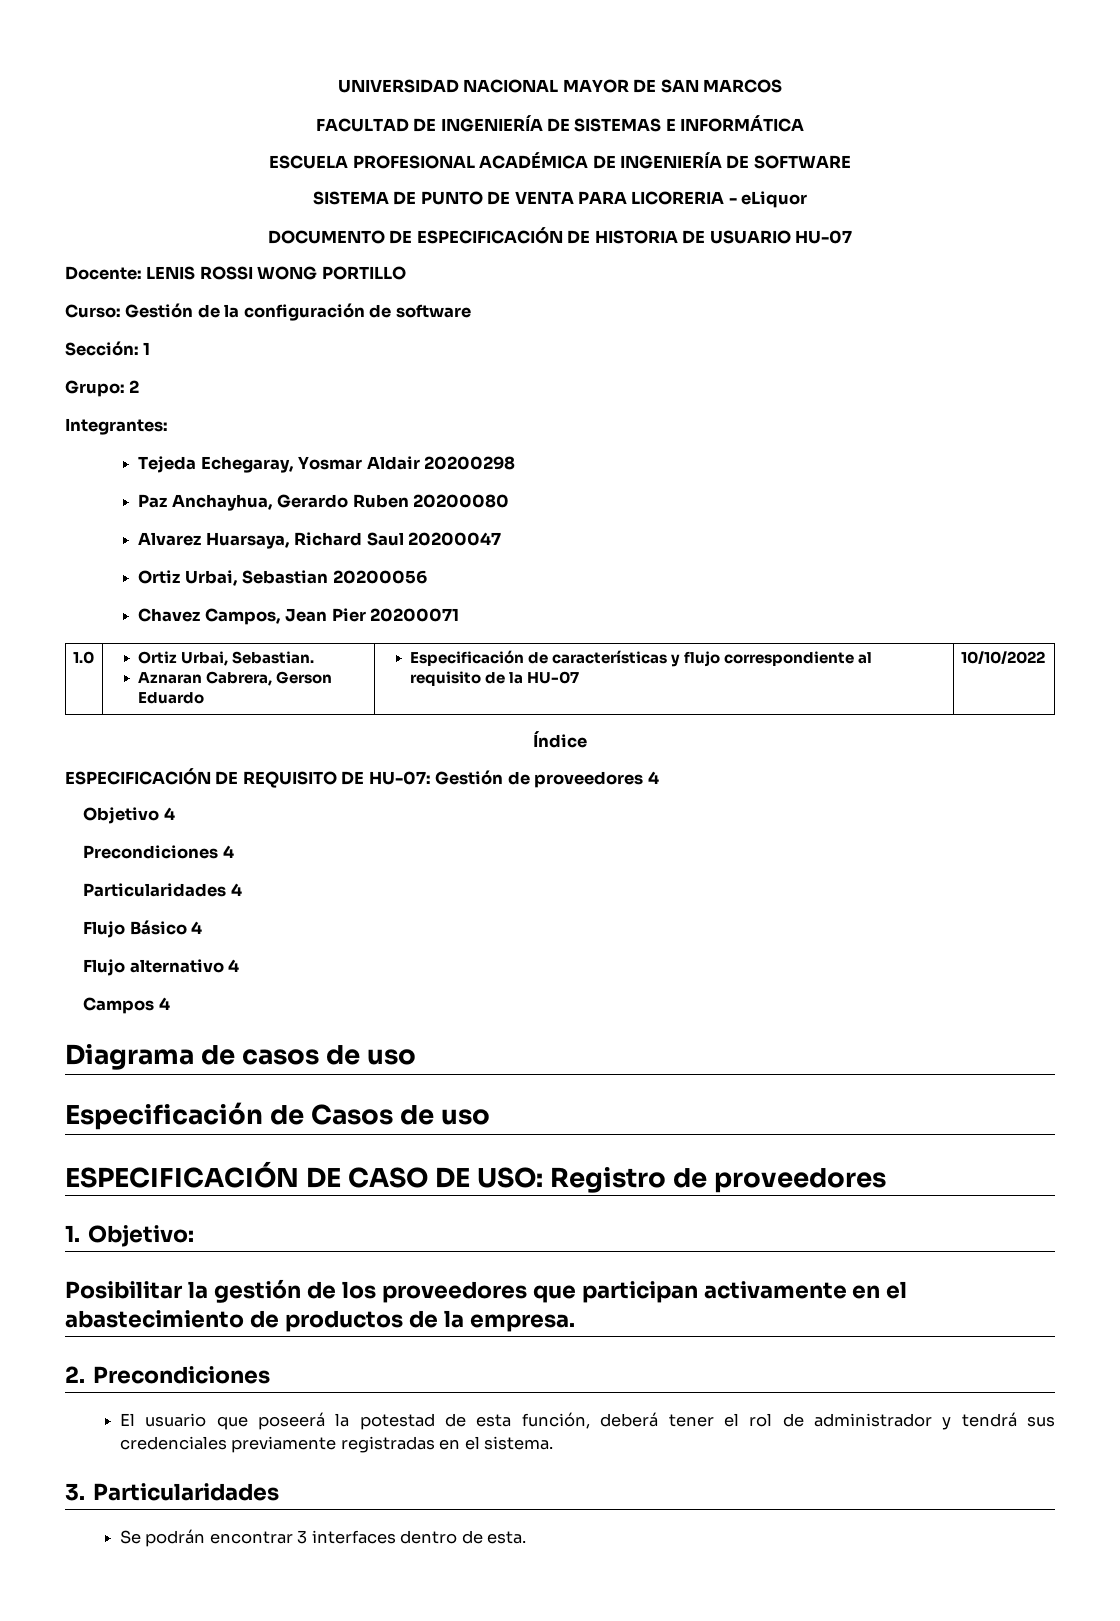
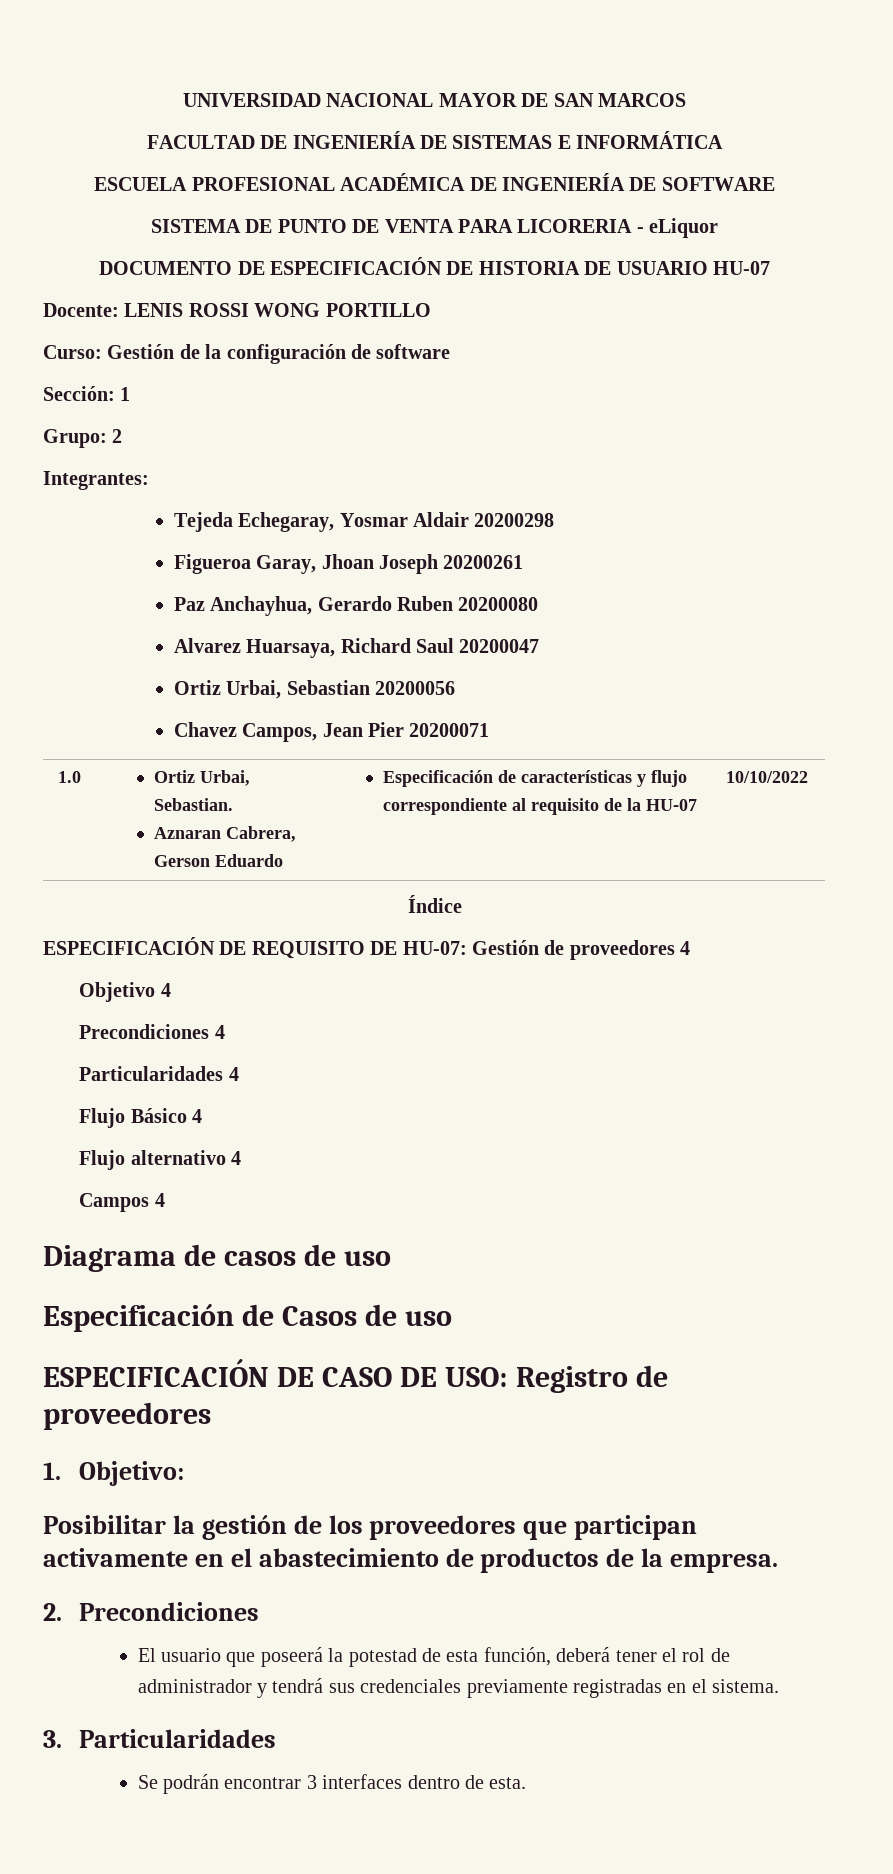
(516, 463) none -> [173,554,524,574] // Figueroa Garay, Jhoan Joseph 20200261

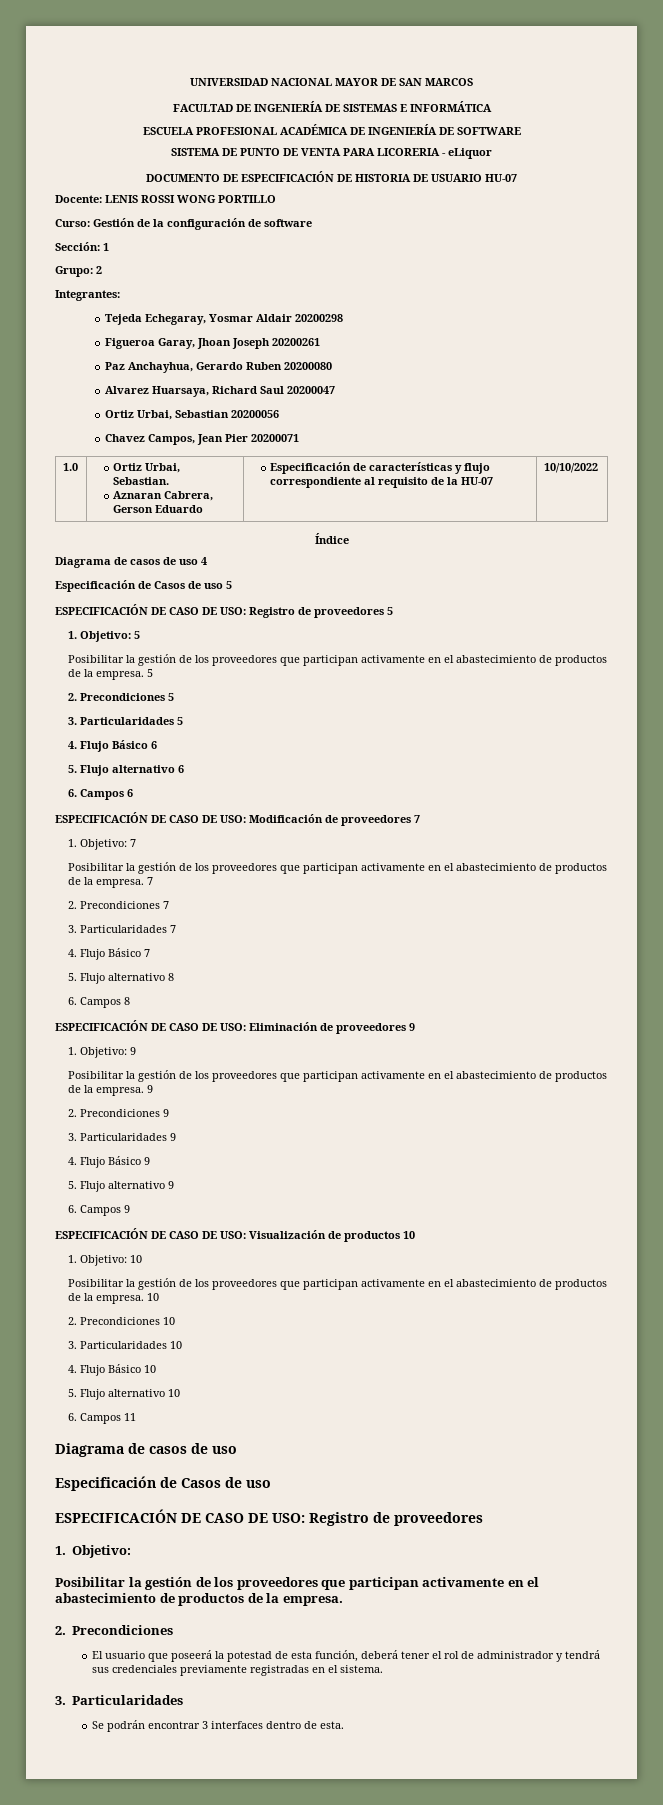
[43,937,691,960] [79,982,171,1002] [79,1024,225,1039] [79,1066,239,1081] [79,1108,203,1128] [79,1150,242,1170] [79,1193,165,1212] ESPECIFICACIÓN DE REQUISITO DE HU-07: Gestión de proveedores 4 // Objetivo 4 // Precondiciones 4 // Particularidades 4 // Flujo Básico 4 // Flujo alternativo 4 // Campos 4 -> [55,557,207,568] [55,580,232,592] [55,604,393,618] [67,631,140,642] [67,654,607,666] [67,669,153,680] [67,693,174,701] [67,717,183,725] [67,740,157,752] [67,765,184,776] [67,789,133,800] [55,812,420,826] [67,839,136,850] [67,862,607,874] [67,877,153,888] [67,901,169,909] [67,925,176,933] [67,948,150,960] [67,973,174,984] [67,997,130,1008] [55,1020,415,1034] [67,1047,136,1058] [67,1070,607,1082] [67,1085,153,1096] [67,1109,169,1117] [67,1133,176,1141] [67,1156,150,1168] [67,1181,174,1192] [67,1205,130,1216] [55,1228,415,1242] [67,1255,142,1266] [67,1278,607,1290] [67,1293,159,1304] [67,1317,175,1325] [67,1341,182,1349] [67,1364,156,1376] [67,1389,180,1400] [67,1413,136,1424] Diagrama de casos de uso 4 // Especificación de Casos de uso 5 // ESPECIFICACIÓN DE CASO DE USO: Registro de proveedores 5 // 1. Objetivo: 5 // Posibilitar la gestión de los proveedores que participan activamente en el abastecimiento de productos de la empresa. 5 // 2. Precondiciones 5 // 3. Particularidades 5 // 4. Flujo Básico 6 // 5. Flujo alternativo 6 // 6. Campos 6 // ESPECIFICACIÓN DE CASO DE USO: Modificación de proveedores 7 // 1. Objetivo: 7 // Posibilitar la gestión de los proveedores que participan activamente en el abastecimiento de productos de la empresa. 7 // 2. Precondiciones 7 // 3. Particularidades 7 // 4. Flujo Básico 7 // 5. Flujo alternativo 8 // 6. Campos 8 // ESPECIFICACIÓN DE CASO DE USO: Eliminación de proveedores 9 // 1. Objetivo: 9 // Posibilitar la gestión de los proveedores que participan activamente en el abastecimiento de productos de la empresa. 9 // 2. Precondiciones 9 // 3. Particularidades 9 // 4. Flujo Básico 9 // 5. Flujo alternativo 9 // 6. Campos 9 // ESPECIFICACIÓN DE CASO DE USO: Visualización de productos 10 // 1. Objetivo: 10 // Posibilitar la gestión de los proveedores que participan activamente en el abastecimiento de productos de la empresa. 10 // 2. Precondiciones 10 // 3. Particularidades 10 // 4. Flujo Básico 10 // 5. Flujo alternativo 10 // 6. Campos 11

